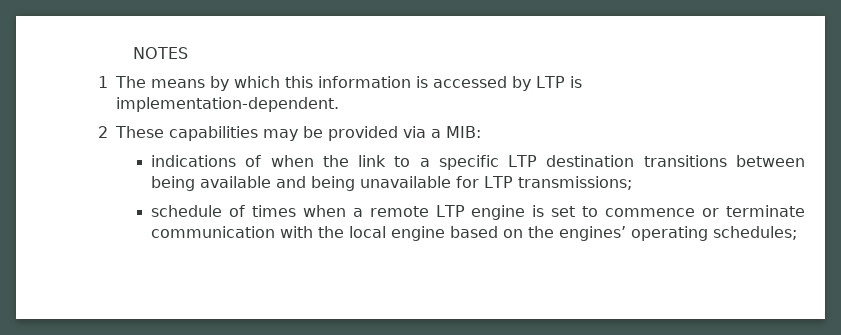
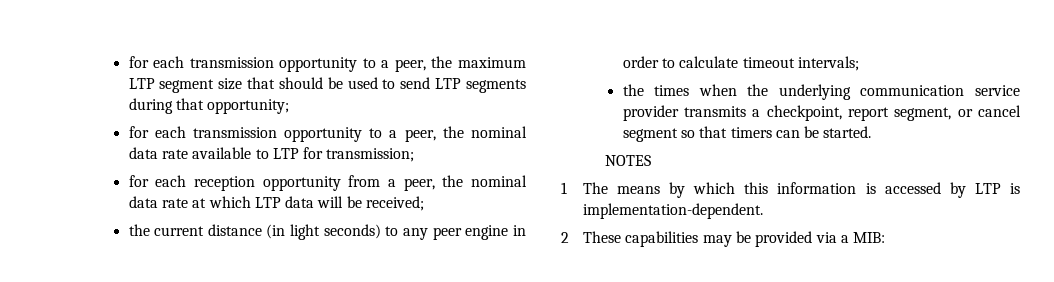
(133, 53) none -> [128,56,526,72] [128,77,526,93] [128,98,290,114] [128,126,527,142] [128,147,415,162] [128,175,527,191] [128,196,425,211] [128,224,526,240] [622,56,859,71] [622,84,1020,100] [622,105,1021,121] [622,126,872,142] for each transmission opportunity to a peer, the maximum LTP segment size that should be used to send LTP segments during that opportunity; // for each transmission opportunity to a peer, the nominal data rate available to LTP for transmission; // for each reception opportunity from a peer, the nominal data rate at which LTP data will be received; // the current distance (in light seconds) to any peer engine in order to calculate timeout intervals; // the times when the underlying communication service provider transmits a checkpoint, report segment, or cancel segment so that timers can be started. //
[151,155,806,170] [151,176,633,191] [151,205,805,220] [151,226,798,241] // indications of when the link to a specific LTP destination transitions between being available and being unavailable for LTP transmissions; // schedule of times when a remote LTP engine is set to commence or terminate communication with the local engine based on the engines’ operating schedules; -> (886, 237) none

